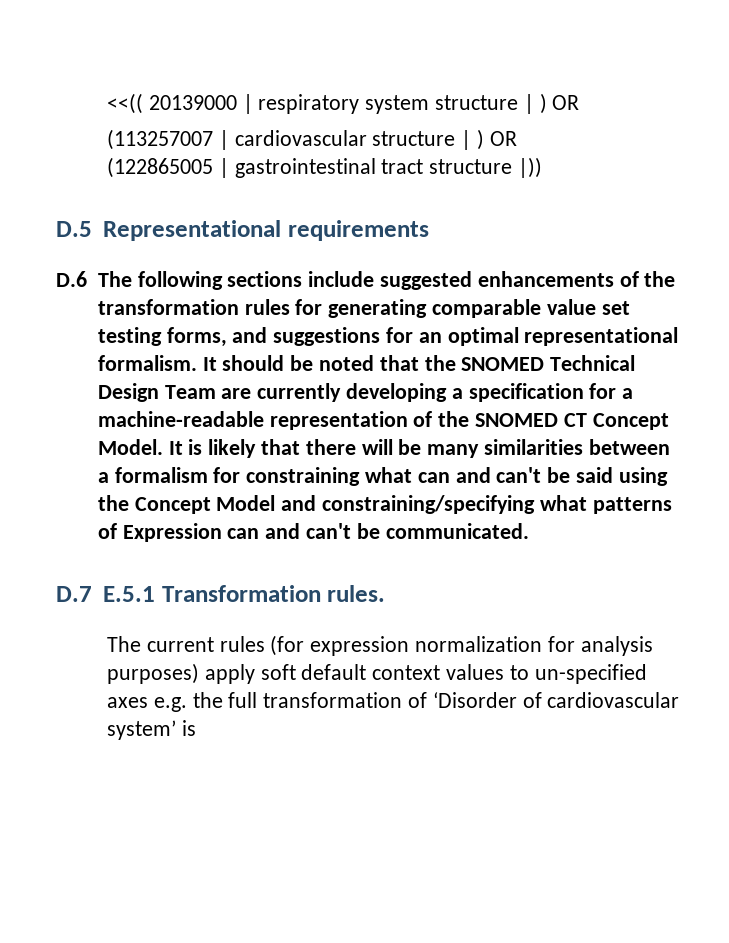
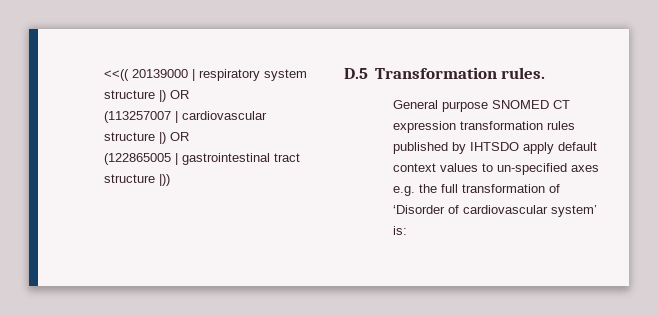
[523,93,547,114] | ) -> [159,90,167,102] |)
[461,129,485,150] | ) -> [159,132,167,144] |)
[102,220,429,241] [56,271,676,290] [97,299,630,318] [97,327,679,347] [97,355,636,371] [97,383,634,402] [97,411,669,430] [97,439,670,458] [97,467,668,486] [97,495,672,514] [97,523,529,542] [56,585,386,602] [107,635,653,656] [107,663,296,684] Representational requirements // D.6 The following sections include suggested enhancements of the transformation rules for generating comparable value set testing forms, and suggestions for an optimal representational formalism. It should be noted that the SNOMED Technical Design Team are currently developing a specification for a machine-readable representation of the SNOMED CT Concept Model. It is likely that there will be many similarities between a formalism for constraining what can and can't be said using the Concept Model and constraining/specifying what patterns of Expression can and can't be communicated. // D.7 E.5.1 Transformation rules. // The current rules (for expression normalization for analysis purposes) apply soft -> [374,67,545,79] [393,100,571,112] [393,121,576,133] [393,142,555,154] Transformation rules. // General purpose SNOMED CT expression transformation rules published by IHTSDO apply
[181,720,196,736] is -> [393,226,408,235] is:

